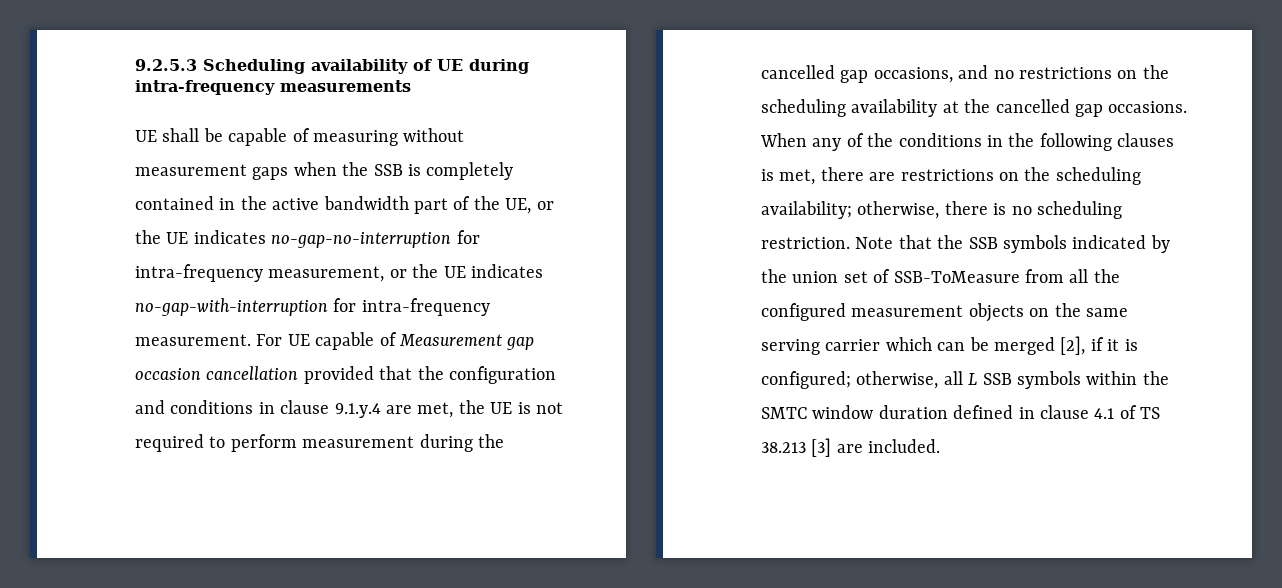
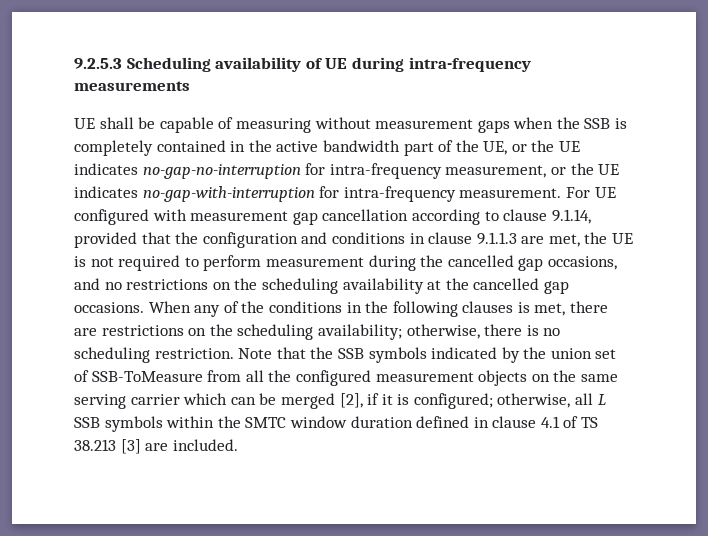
[315,332,535,350] [135,366,299,380] capable of Measurement gap occasion cancellation -> [74,209,591,225] configured with measurement gap cancellation according to clause 9.1.14,
[334,403,381,418] 9.1.y.4 -> [476,232,517,245] 9.1.1.3

